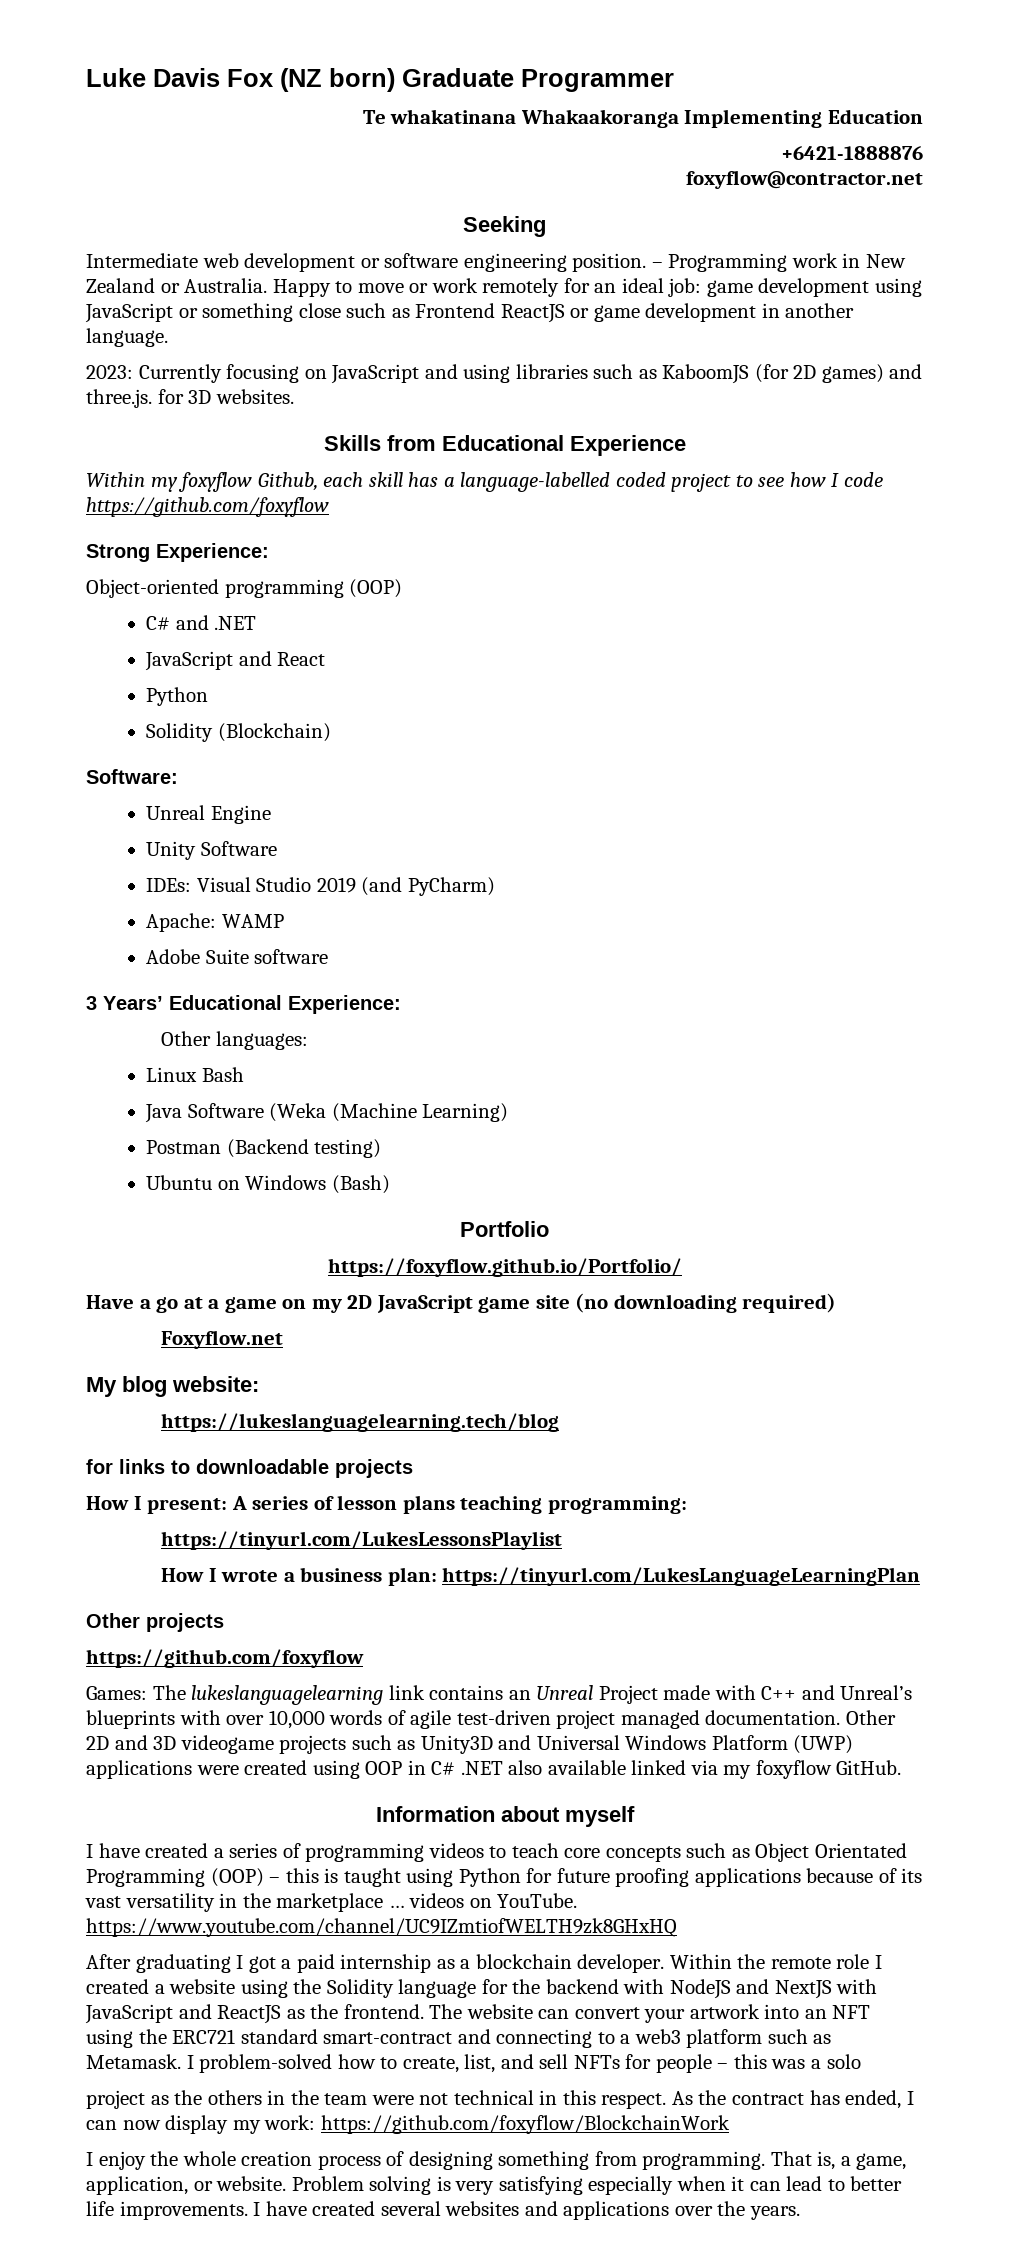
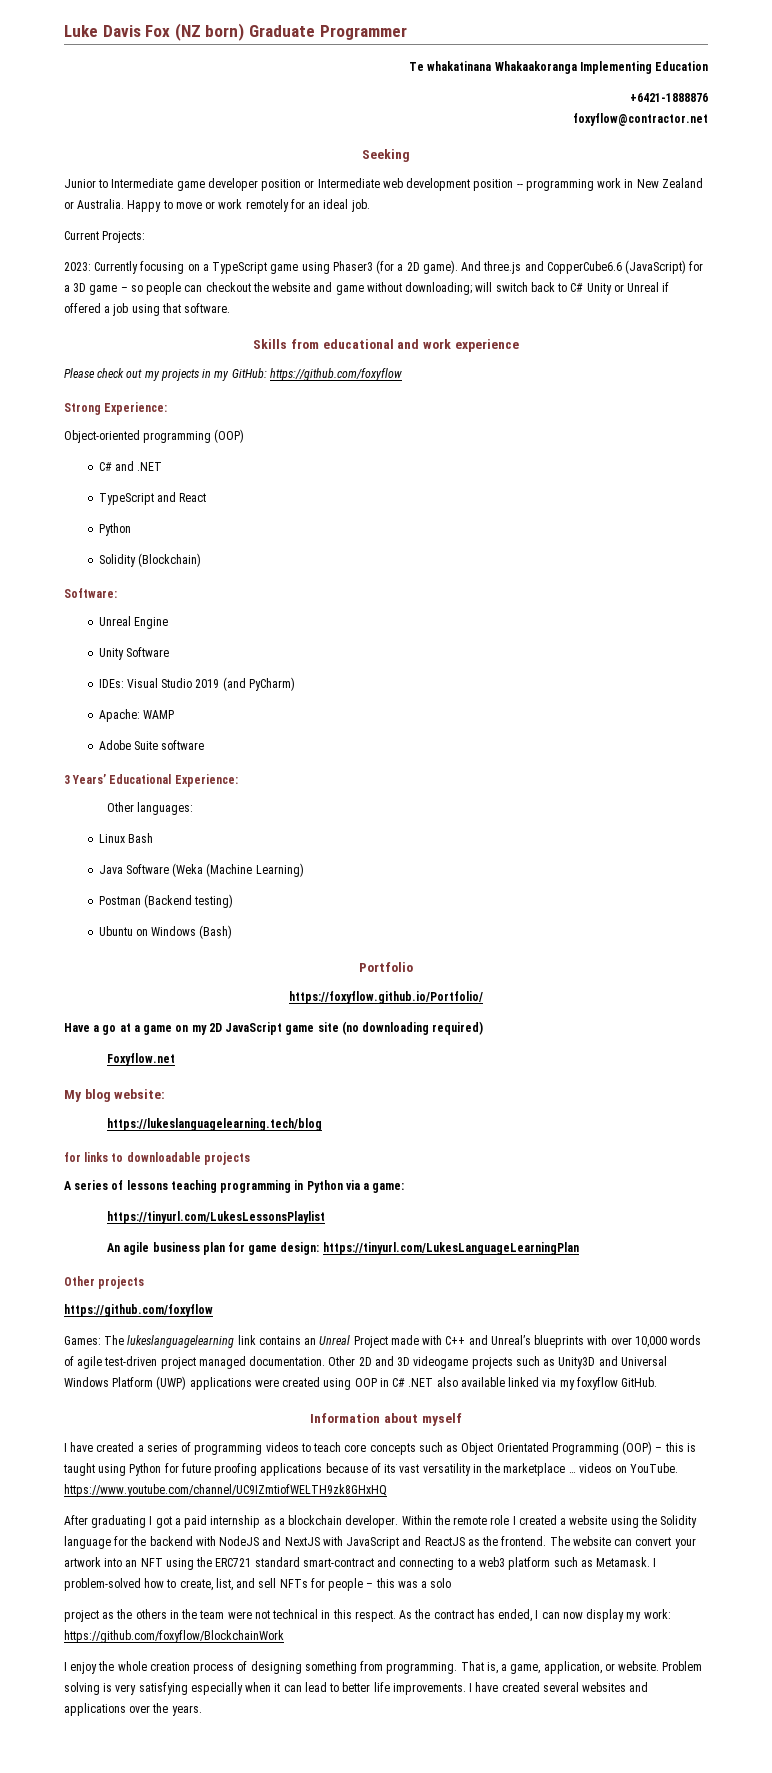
[86,253,788,272] Intermediate web development or software engineering position. – Programming -> [64,178,594,191] Junior to Intermediate game developer position or Intermediate web development position -- programming
[668,278,923,297] [85,303,855,323] [86,328,168,347] [86,364,923,384] [86,389,294,408] [323,435,686,456] [86,472,884,492] job: game development using JavaScript or something close such as Frontend ReactJS or game development in another language. // 2023: Currently focusing on JavaScript and using libraries such as KaboomJS (for 2D games) and three.js. for 3D websites. // Skills from Educational Experience // Within my foxyflow Github, each skill has a language-labelled coded project to see how I code -> [350,199,370,212] [64,231,146,243] [64,260,704,274] [64,282,670,295] [64,303,231,316] [253,339,519,352] [64,368,267,381] job. // Current Projects: // 2023: Currently focusing on a TypeScript game using Phaser3 (for a 2D game). And three.js and CopperCube6.6 (JavaScript) for a 3D game – so people can checkout the website and game without downloading; will switch back to C# Unity or Unreal if offered a job using that software. // Skills from educational and work experience // Please check out my projects in my GitHub:
[145,651,234,671] JavaScript -> [98,493,154,505] TypeScript
[86,1495,687,1514] [161,1531,563,1550] [161,1567,437,1586] How I present: A series of lesson plans teaching programming: // https://tinyurl.com/LukesLessonsPlaylist // How I wrote a business plan: -> [64,1180,405,1193] [107,1211,326,1224] [107,1242,320,1255] A series of lessons teaching programming in Python via a game: // https://tinyurl.com/LukesLessonsPlaylist // An agile business plan for game design:

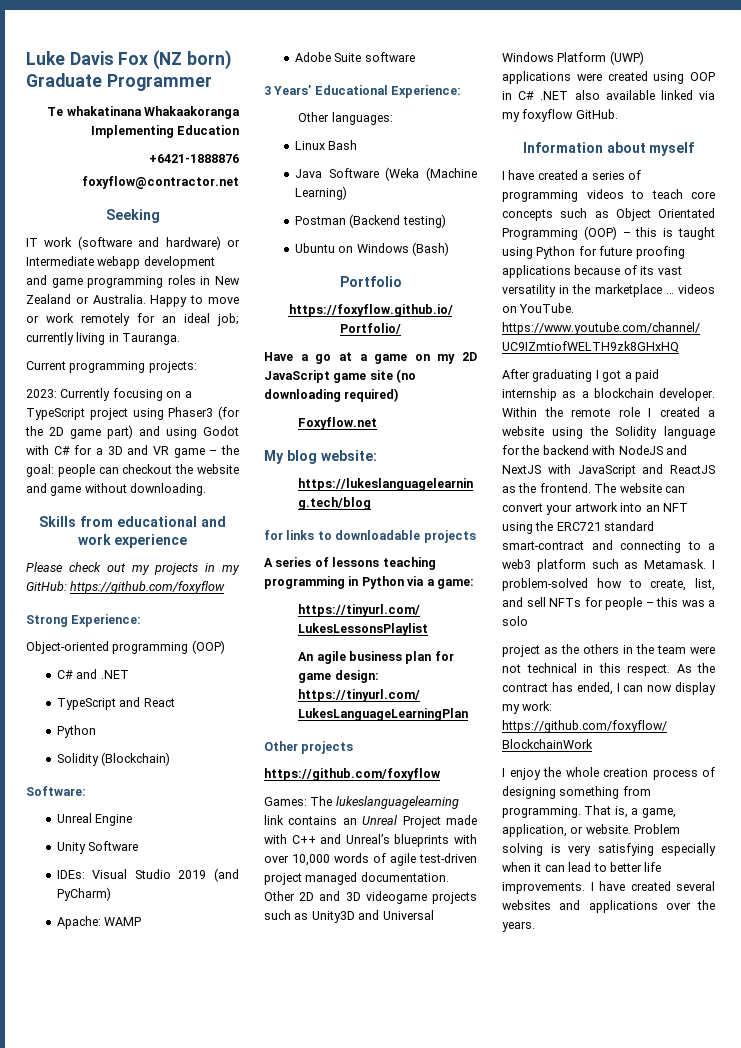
[64,178,622,191] Junior to Intermediate game developer position or Intermediate web development position -- programming work -> [26,236,240,250] [26,256,215,269] [26,275,196,288] IT work (software and hardware) or Intermediate webapp development and game programming roles
[350,199,370,212] job. -> [217,313,239,326] [26,332,181,345] job; currently living in Tauranga.
[102,231,146,243] Projects: -> [69,361,197,373] programming projects:
[270,264,299,274] game -> [89,408,128,420] project
[397,260,704,274] [64,283,143,295] a 2D game). And three.js and CopperCube6.6 (JavaScript) for a 3D game – so -> [25,425,239,439] [26,445,239,458] [26,464,54,477] the 2D game part) and using Godot with C# for a 3D and VR game – the goal:
[405,282,670,295] [64,303,231,316] downloading; will switch back to C# Unity or Unreal if offered a job using that software. -> [130,483,207,496] downloading.

